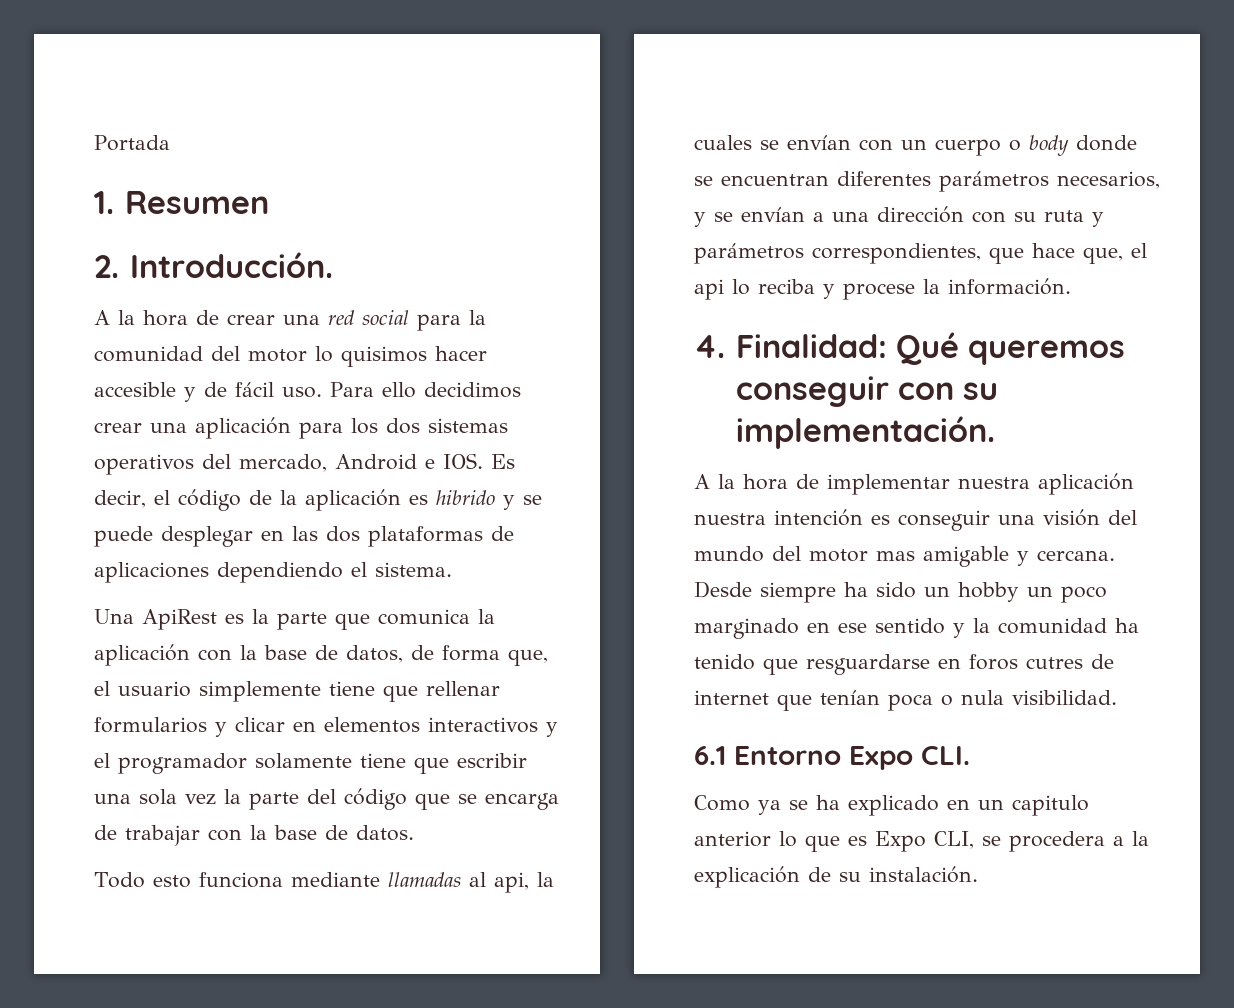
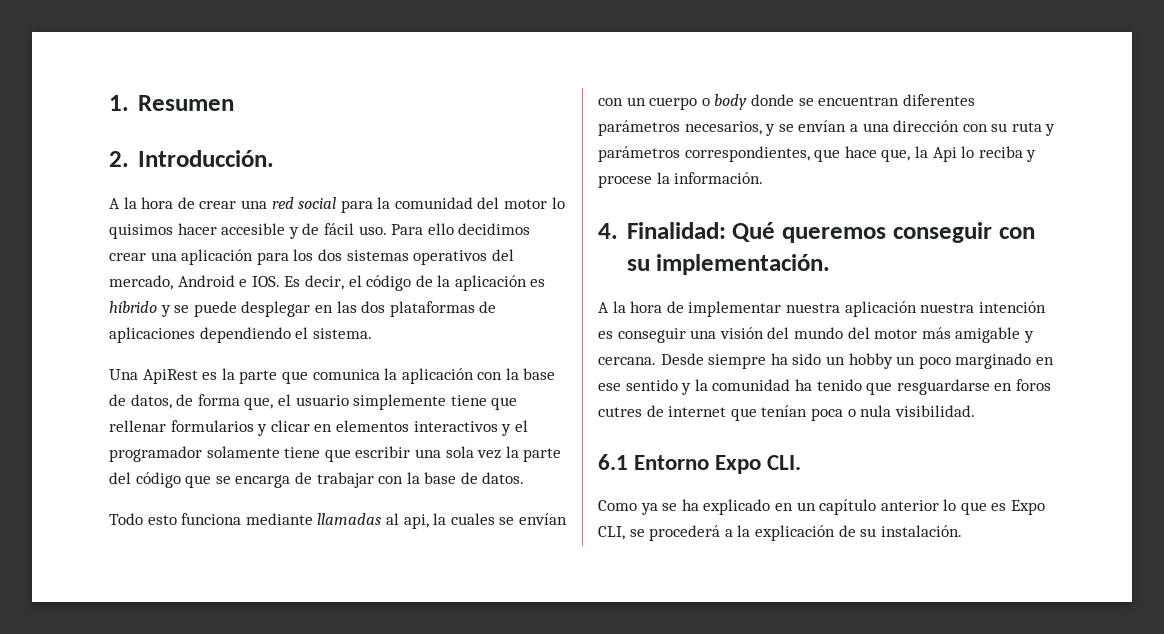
[94,135,170,151] Portada // -> (109, 103) none
[435,490,495,505] hibrido -> [109,301,157,313] híbrido
[1131,243,1147,258] [694,279,724,300] el api -> [914,146,957,162] la Api
[876,551,915,561] mas -> [921,327,951,339] más
[1012,795,1089,816] capitulo -> [819,499,877,515] capítulo
[1009,831,1105,852] procedera -> [649,525,721,541] procederá

